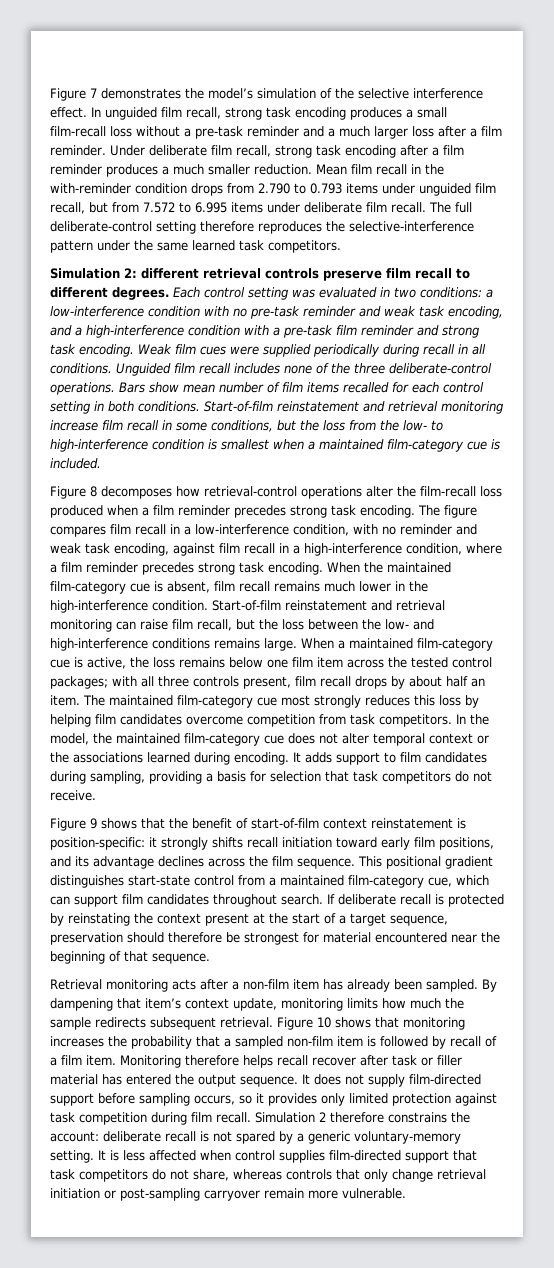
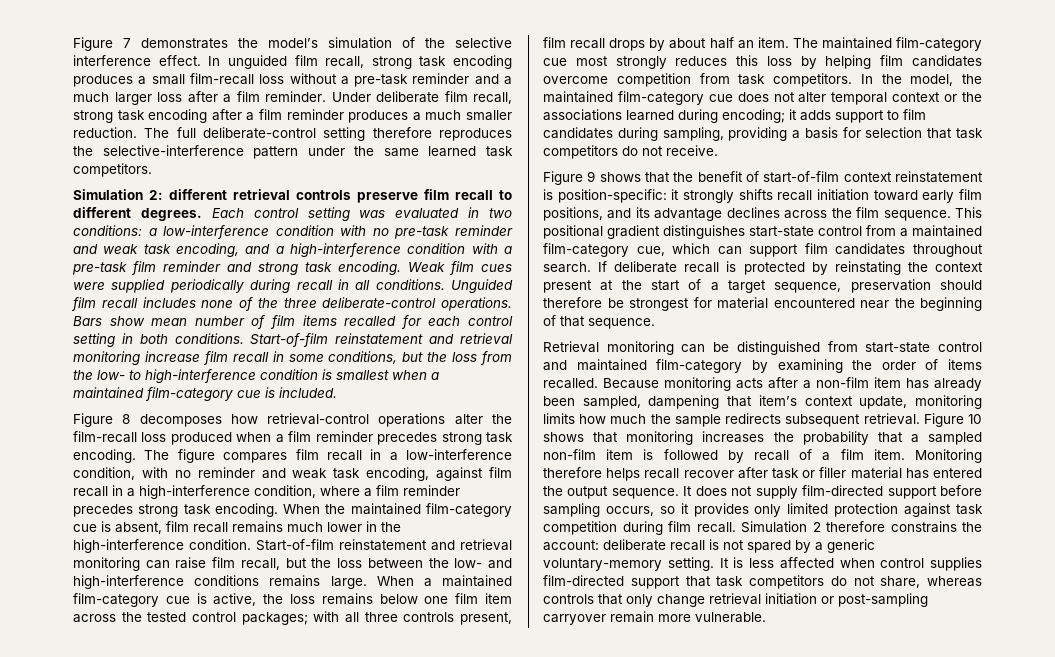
[316,164,444,175] [50,183,496,196] [50,202,426,214] Mean film recall in the with-reminder condition drops from 2.790 to 0.793 items under unguided film recall, but from 7.572 to 6.995 items under deliberate film recall. -> (137, 132) none
[234,752,301,765] encoding. It -> [722,109,797,123] encoding; it
(168, 985) none -> [681,341,982,355] [543,359,982,373] [543,377,731,391] can be distinguished from start-state control and maintained film-category by examining the order of items recalled. Because monitoring
[426,979,497,992] sampled. By -> [582,396,641,409] sampled,

